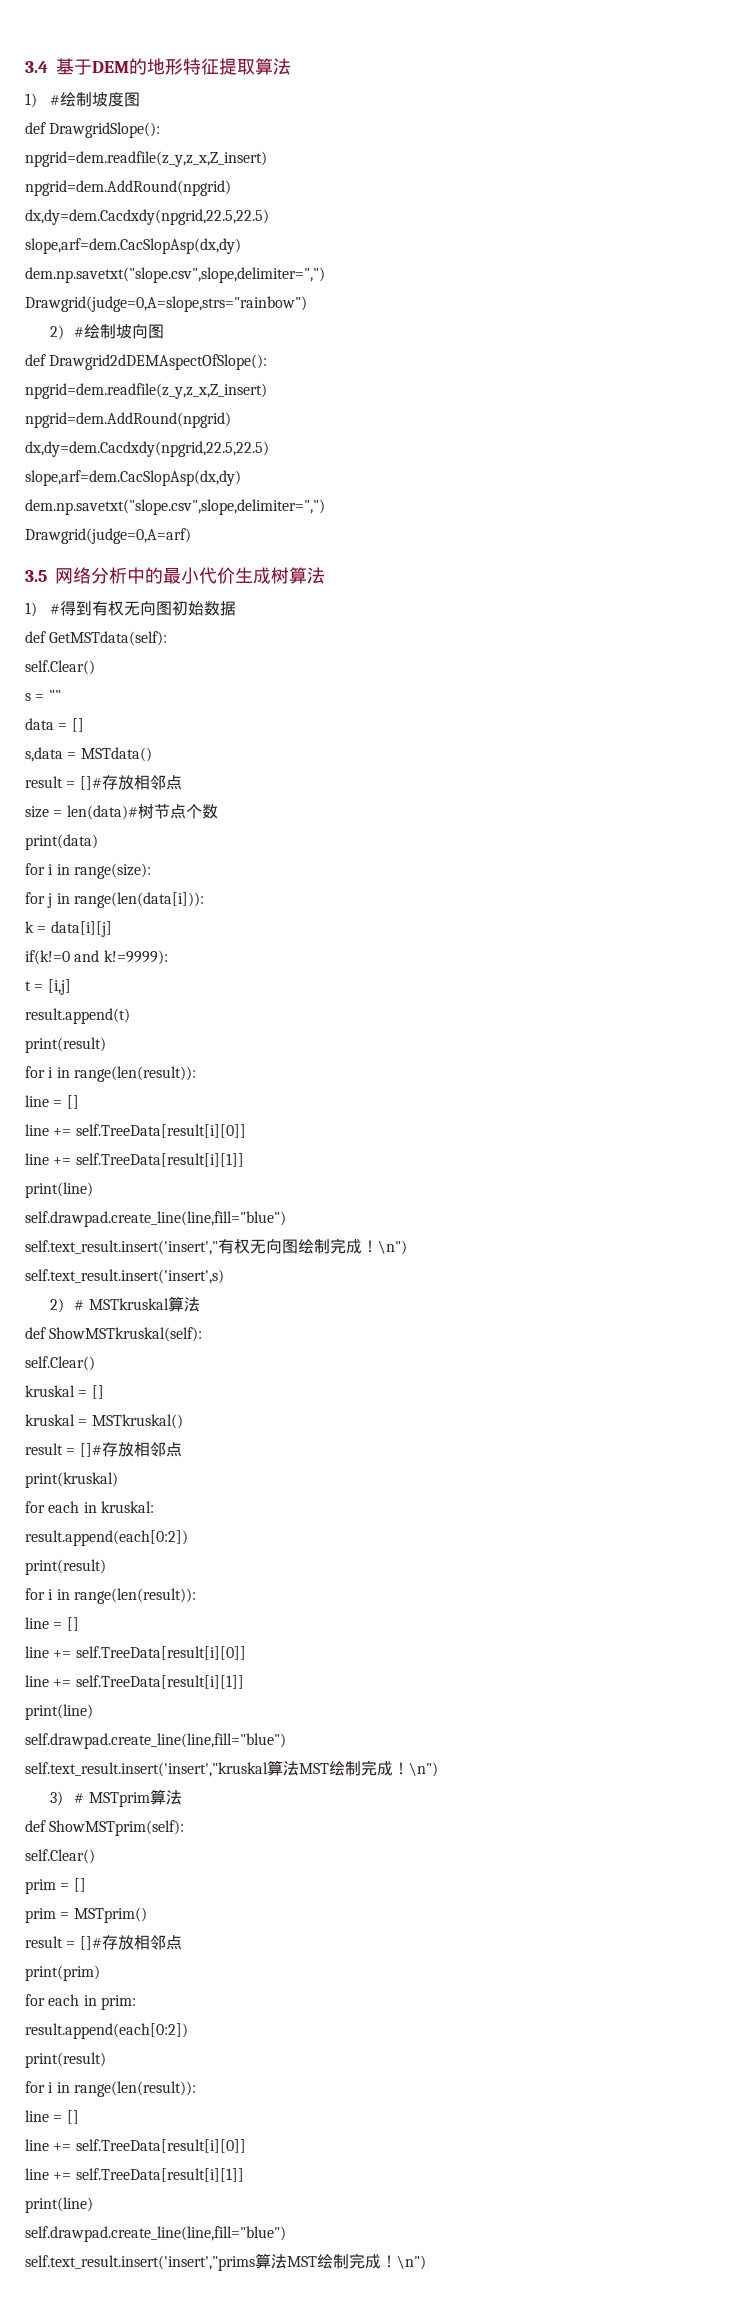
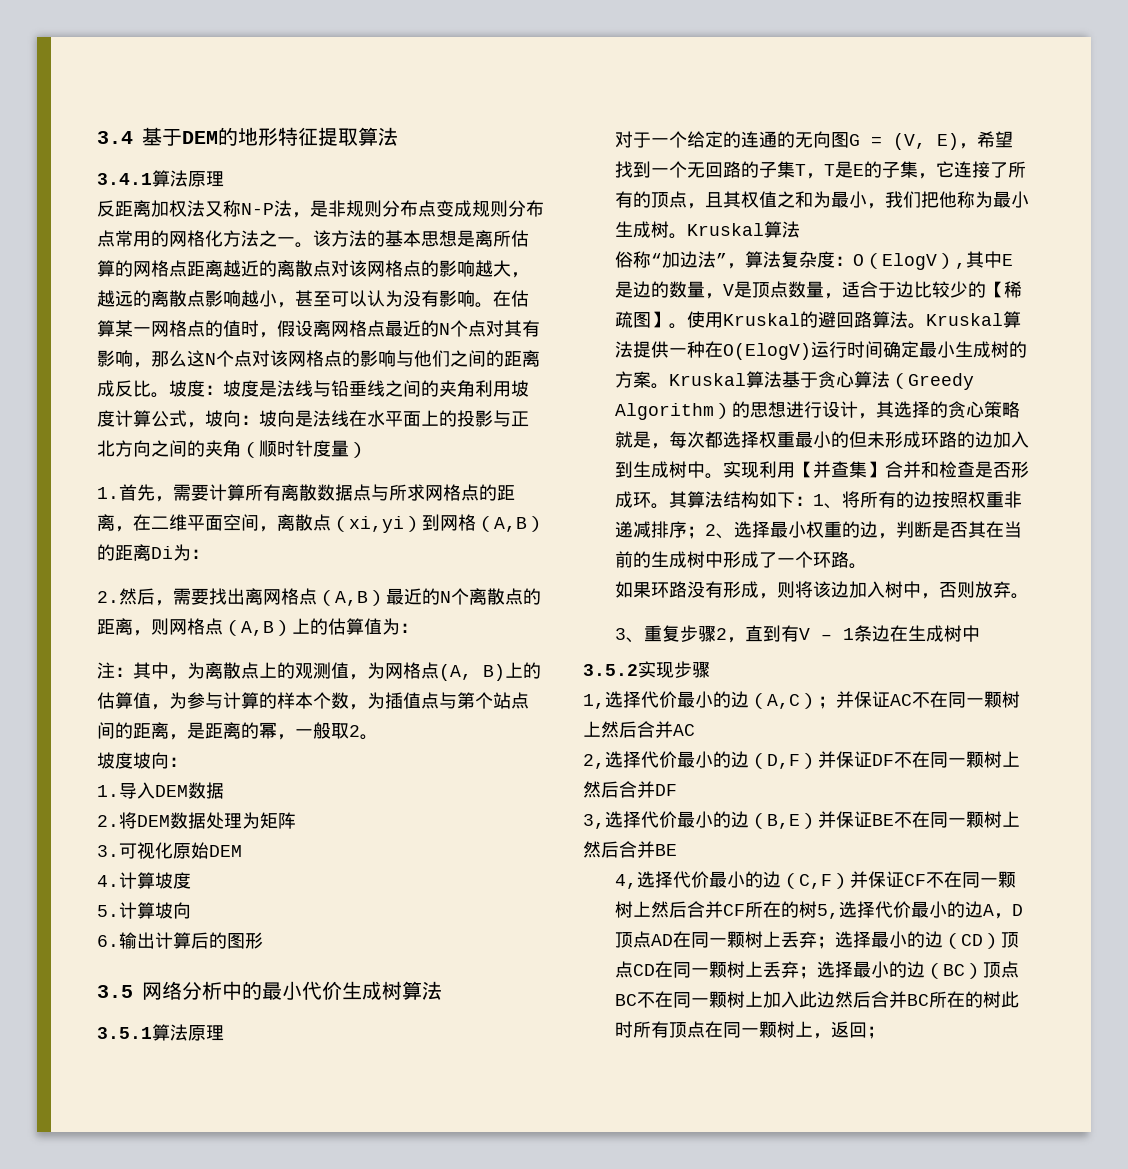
[25,92,140,108] [25,122,161,138] [25,151,267,167] [25,180,231,196] [25,209,269,225] [25,238,241,254] [25,267,325,283] [25,296,307,312] [49,324,165,340] [25,354,268,370] [25,383,267,399] [25,412,231,428] [25,441,269,457] [25,470,241,486] [25,499,325,515] [25,528,191,544] 1) #绘制坡度图 // def DrawgridSlope(): // npgrid=dem.readfile(z_y,z_x,Z_insert) // npgrid=dem.AddRound(npgrid) // dx,dy=dem.Cacdxdy(npgrid,22.5,22.5) // slope,arf=dem.CacSlopAsp(dx,dy) // dem.np.savetxt("slope.csv",slope,delimiter=",") // Drawgrid(judge=0,A=slope,strs="rainbow") // 2) #绘制坡向图 // def Drawgrid2dDEMAspectOfSlope(): // npgrid=dem.readfile(z_y,z_x,Z_insert) // npgrid=dem.AddRound(npgrid) // dx,dy=dem.Cacdxdy(npgrid,22.5,22.5) // slope,arf=dem.CacSlopAsp(dx,dy) // dem.np.savetxt("slope.csv",slope,delimiter=",") // Drawgrid(judge=0,A=arf) -> [97,170,224,187] [97,200,544,218] [97,230,529,248] [97,260,529,278] [97,290,529,308] [97,320,540,338] [97,350,540,368] [97,380,529,398] [97,410,529,428] [97,440,367,458] [97,484,515,502] [97,514,545,533] [97,544,209,561] [97,588,541,606] [97,618,418,636] [97,662,541,681] [97,692,529,710] [97,722,378,740] [97,752,187,769] [97,782,224,799] [97,812,296,829] [97,842,242,859] [97,872,191,889] [97,902,191,919] [97,932,263,949] 3.4.1算法原理 // 反距离加权法又称N-P法，是非规则分布点变成规则分布点常用的网格化方法之一。该方法的基本思想是离所估算的网格点距离越近的离散点对该网格点的影响越大，越远的离散点影响越小，甚至可以认为没有影响。在估算某一网格点的值时，假设离网格点最近的N个点对其有影响，那么这N个点对该网格点的影响与他们之间的距离成反比。坡度：坡度是法线与铅垂线之间的夹角利用坡度计算公式，坡向：坡向是法线在水平面上的投影与正北方向之间的夹角（顺时针度量） // 1.首先，需要计算所有离散数据点与所求网格点的距离，在二维平面空间，离散点（xi,yi）到网格（A,B）的距离Di为： // 2.然后，需要找出离网格点（A,B）最近的N个离散点的距离，则网格点（A,B）上的估算值为： // 注：其中，为离散点上的观测值，为网格点(A, B)上的估算值，为参与计算的样本个数，为插值点与第个站点间的距离，是距离的幂，一般取2。 // 坡度坡向： // 1.导入DEM数据 // 2.将DEM数据处理为矩阵 // 3.可视化原始DEM // 4.计算坡度 // 5.计算坡向 // 6.输出计算后的图形
[25,601,236,617] [25,631,168,646] [25,660,95,675] [25,690,61,701] [25,718,84,732] [25,747,152,762] [25,775,182,790] [25,804,218,820] [25,834,98,850] [25,863,151,879] [25,892,204,908] [25,921,112,937] [25,950,168,965] [25,979,71,995] [25,1008,130,1024] [25,1037,106,1053] [25,1066,196,1082] [25,1095,79,1109] [25,1124,246,1138] [25,1153,244,1167] [25,1182,93,1198] [25,1211,286,1227] [25,1238,407,1255] [25,1269,224,1284] [49,1296,200,1313] [25,1327,203,1342] [25,1356,95,1371] [25,1385,104,1399] [25,1414,183,1429] [25,1442,182,1457] [25,1472,118,1488] [25,1501,154,1513] [25,1530,188,1546] [25,1559,106,1575] [25,1588,196,1604] [25,1617,79,1631] [25,1646,246,1660] [25,1675,244,1689] [25,1704,93,1720] [25,1733,286,1749] [25,1760,438,1777] [49,1789,182,1807] [25,1820,185,1836] [25,1849,95,1864] [25,1878,86,1894] [25,1907,147,1923] [25,1935,182,1950] [25,1965,100,1981] [25,1994,136,2010] [25,2023,188,2039] [25,2052,106,2068] [25,2081,196,2097] [25,2110,79,2124] [25,2139,246,2153] [25,2168,244,2182] [25,2197,93,2213] [25,2226,286,2242] [25,2253,426,2271] 1) #得到有权无向图初始数据 // def GetMSTdata(self): // self.Clear() // s = "" // data = [] // s,data = MSTdata() // result = []#存放相邻点 // size = len(data)#树节点个数 // print(data) // for i in range(size): // for j in range(len(data[i])): // k = data[i][j] // if(k!=0 and k!=9999): // t = [i,j] // result.append(t) // print(result) // for i in range(len(result)): // line = [] // line += self.TreeData[result[i][0]] // line += self.TreeData[result[i][1]] // print(line) // self.drawpad.create_line(line,fill="blue") // self.text_result.insert('insert',"有权无向图绘制完成！\n") // self.text_result.insert('insert',s) // 2) # MSTkruskal算法 // def ShowMSTkruskal(self): // self.Clear() // kruskal = [] // kruskal = MSTkruskal() // result = []#存放相邻点 // print(kruskal) // for each in kruskal: // result.append(each[0:2]) // print(result) // for i in range(len(result)): // line = [] // line += self.TreeData[result[i][0]] // line += self.TreeData[result[i][1]] // print(line) // self.drawpad.create_line(line,fill="blue") // self.text_result.insert('insert',"kruskal算法MST绘制完成！\n") // 3) # MSTprim算法 // def ShowMSTprim(self): // self.Clear() // prim = [] // prim = MSTprim() // result = []#存放相邻点 // print(prim) // for each in prim: // result.append(each[0:2]) // print(result) // for i in range(len(result)): // line = [] // line += self.TreeData[result[i][0]] // line += self.TreeData[result[i][1]] // print(line) // self.drawpad.create_line(line,fill="blue") // self.text_result.insert('insert',"prims算法MST绘制完成！\n") -> [97,1024,224,1041] [615,131,1014,150] [615,161,1027,179] [615,191,1030,209] [615,221,801,239] [615,251,1014,270] [615,281,1023,299] [615,311,1022,329] [615,341,1028,360] [615,371,975,390] [615,401,1021,420] [615,431,1030,449] [615,461,1030,479] [615,491,1023,509] [615,521,1023,539] [615,551,868,569] [615,581,1030,599] [615,625,981,643] [583,661,710,678] [583,691,1020,709] [583,721,695,738] [583,751,1020,769] [583,781,677,798] [583,811,1020,829] [583,841,677,858] [615,871,1017,889] [615,901,1024,919] [615,931,1020,949] [615,961,1020,979] [615,991,1020,1008] [615,1021,886,1039] 3.5.1算法原理 // 对于一个给定的连通的无向图G = (V, E)，希望找到一个无回路的子集T，T是E的子集，它连接了所有的顶点，且其权值之和为最小，我们把他称为最小生成树。Kruskal算法 // 俗称“加边法”，算法复杂度：O（ElogV）,其中E是边的数量，V是顶点数量，适合于边比较少的【稀疏图】。使用Kruskal的避回路算法。Kruskal算法提供一种在O(ElogV)运行时间确定最小生成树的方案。Kruskal算法基于贪心算法（Greedy Algorithm）的思想进行设计，其选择的贪心策略就是，每次都选择权重最小的但未形成环路的边加入到生成树中。实现利用【并查集】合并和检查是否形成环。其算法结构如下：1、将所有的边按照权重非递减排序；2、选择最小权重的边，判断是否其在当前的生成树中形成了一个环路。 // 如果环路没有形成，则将该边加入树中，否则放弃。 // 3、重复步骤2，直到有V – 1条边在生成树中 // 3.5.2实现步骤 // 1,选择代价最小的边（A,C）；并保证AC不在同一颗树上然后合并AC // 2,选择代价最小的边（D,F）并保证DF不在同一颗树上然后合并DF // 3,选择代价最小的边（B,E）并保证BE不在同一颗树上然后合并BE // 4,选择代价最小的边（C,F）并保证CF不在同一颗树上然后合并CF所在的树5,选择代价最小的边A，D顶点AD在同一颗树上丢弃；选择最小的边（CD）顶点CD在同一颗树上丢弃；选择最小的边（BC）顶点BC不在同一颗树上加入此边然后合并BC所在的树此时所有顶点在同一颗树上，返回；

